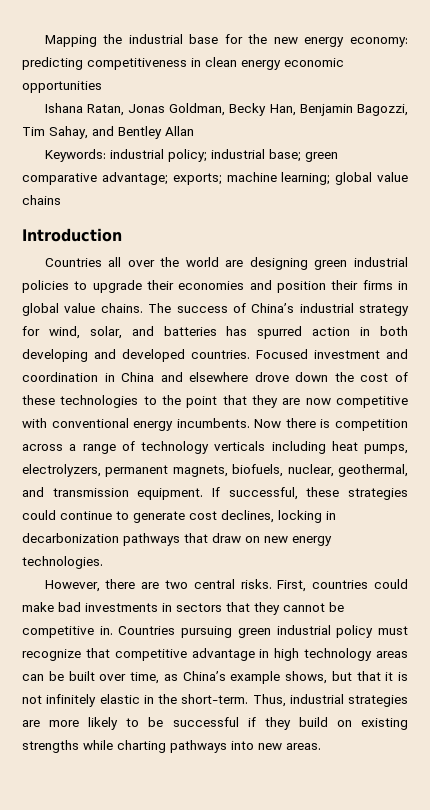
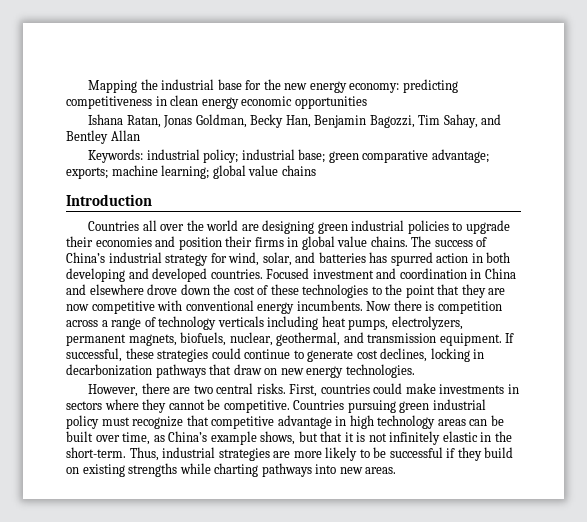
[58,602,81,612] bad -> (436, 388) none
[226,602,250,612] that -> [104,399,139,410] where
[22,626,113,638] competitive in. -> [223,400,290,413] competitive.

